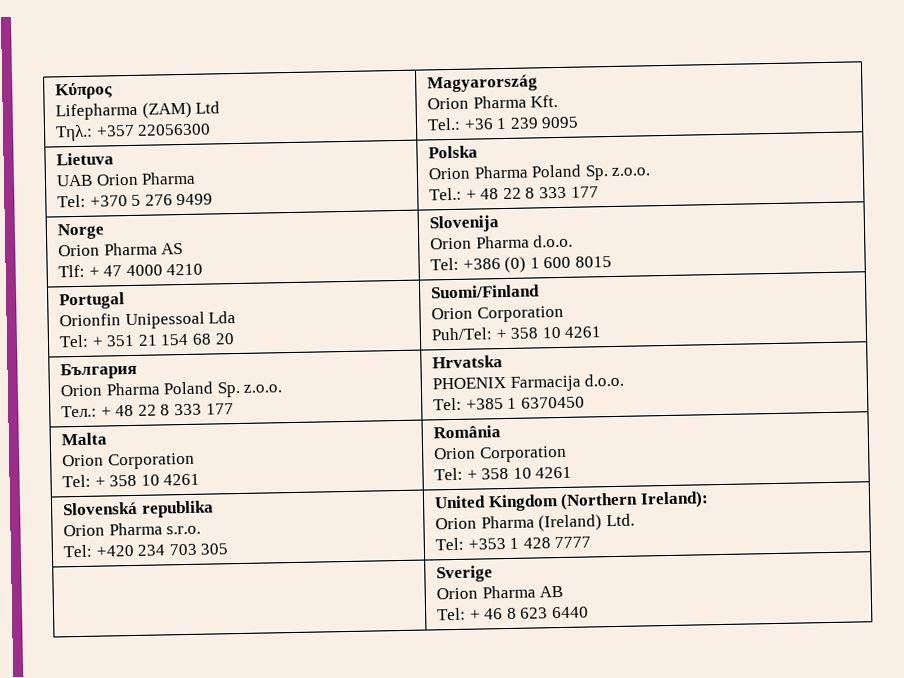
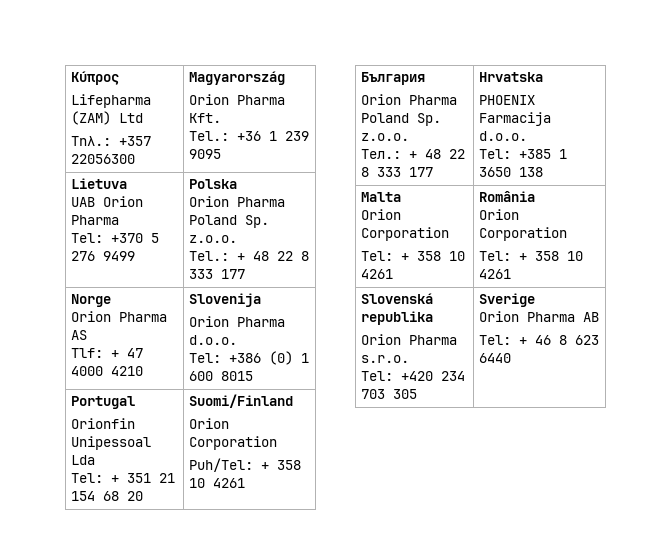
[520,396,585,409] 6370450 -> [478,167,543,177] 3650 138
[433,491,709,512] [434,513,635,532] [434,536,592,551] | United Kingdom (Northern Ireland): // Orion Pharma (Ireland) Ltd. // Tel: +353 1 428 7777 // -> (417, 394) none

